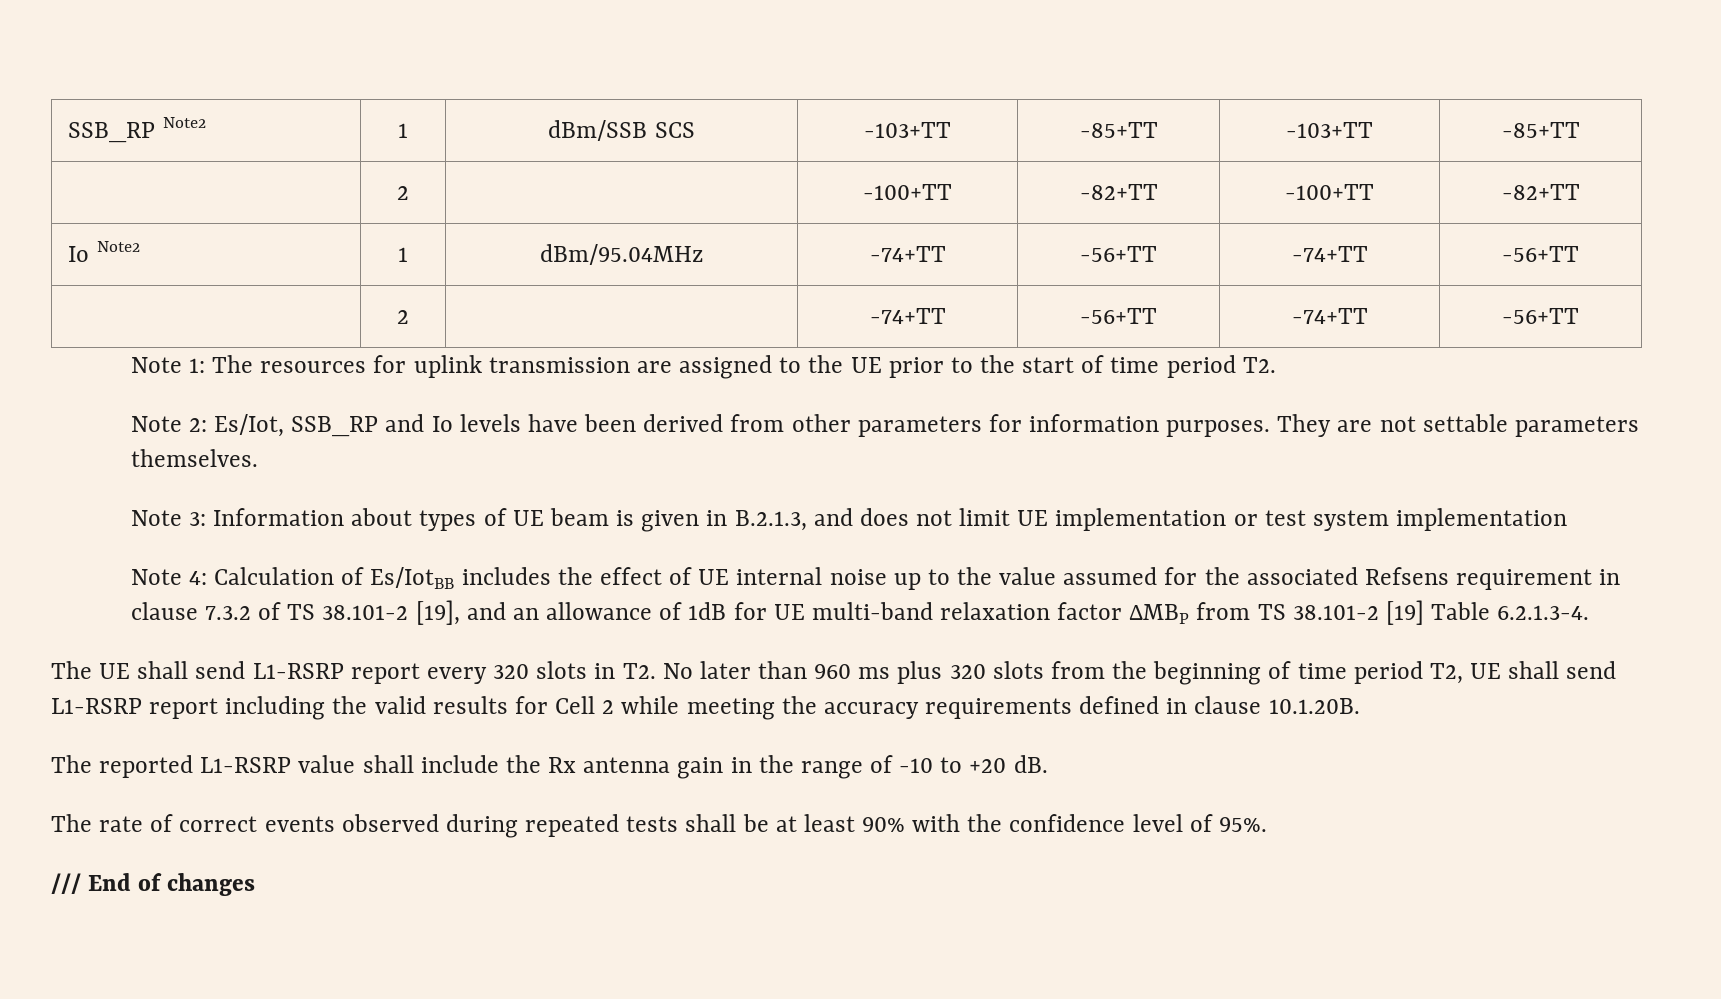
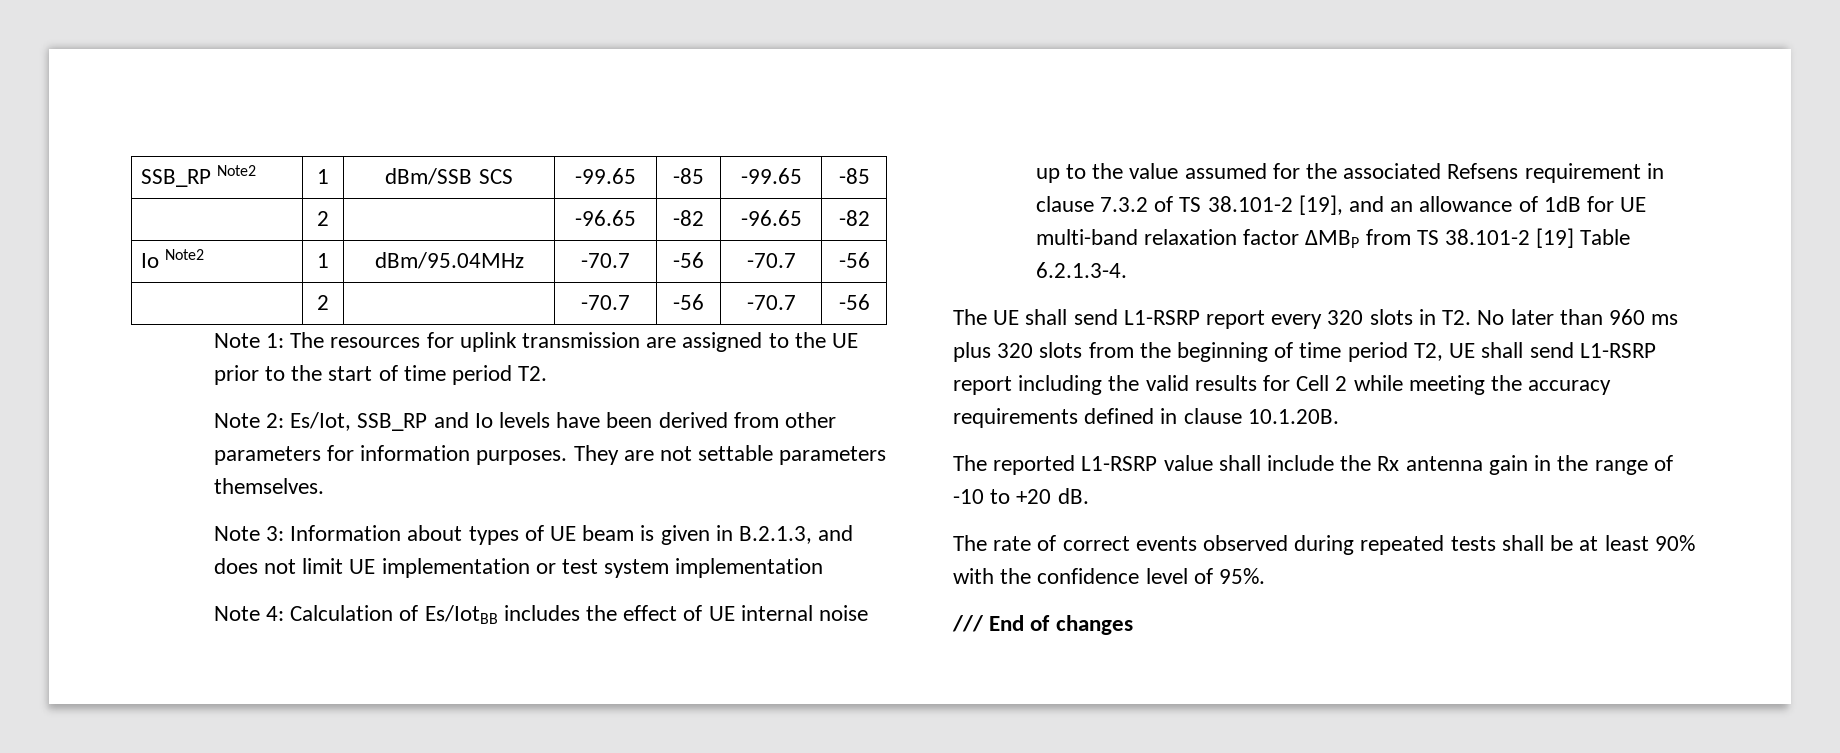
[864,122,951,138] [1079,122,1158,138] [1286,122,1373,138] [1501,122,1580,138] [397,186,409,200] [863,184,952,200] [1079,184,1158,200] [1285,184,1374,200] [1501,184,1580,200] [68,241,140,262] [398,247,408,262] [540,244,703,265] [869,246,946,262] [1080,246,1157,262] [1291,246,1368,262] [1502,246,1579,262] [397,310,409,324] [869,308,946,324] [1080,308,1157,324] [1291,308,1368,324] [1502,308,1579,324] -103+TT | -85+TT | -103+TT | -85+TT // | 2 | | -100+TT | -82+TT | -100+TT | -82+TT // Io Note2 | 1 | dBm/95.04MHz | -74+TT | -56+TT | -74+TT | -56+TT // | 2 | | -74+TT | -56+TT | -74+TT | -56+TT -> [575,168,636,184] [673,168,704,184] [740,168,802,184] [838,168,870,184] [317,211,329,226] [575,210,636,226] [673,210,704,226] [740,210,802,226] [838,210,870,226] [140,249,204,268] [317,253,329,268] [374,252,524,269] [581,253,630,268] [673,252,704,268] [746,253,796,268] [838,252,870,268] [317,295,329,310] [581,295,630,310] [673,294,704,310] [746,295,796,310] [838,294,870,310] -99.65 | -85 | -99.65 | -85 // | 2 | | -96.65 | -82 | -96.65 | -82 // Io Note2 | 1 | dBm/95.04MHz | -70.7 | -56 | -70.7 | -56 // | 2 | | -70.7 | -56 | -70.7 | -56

